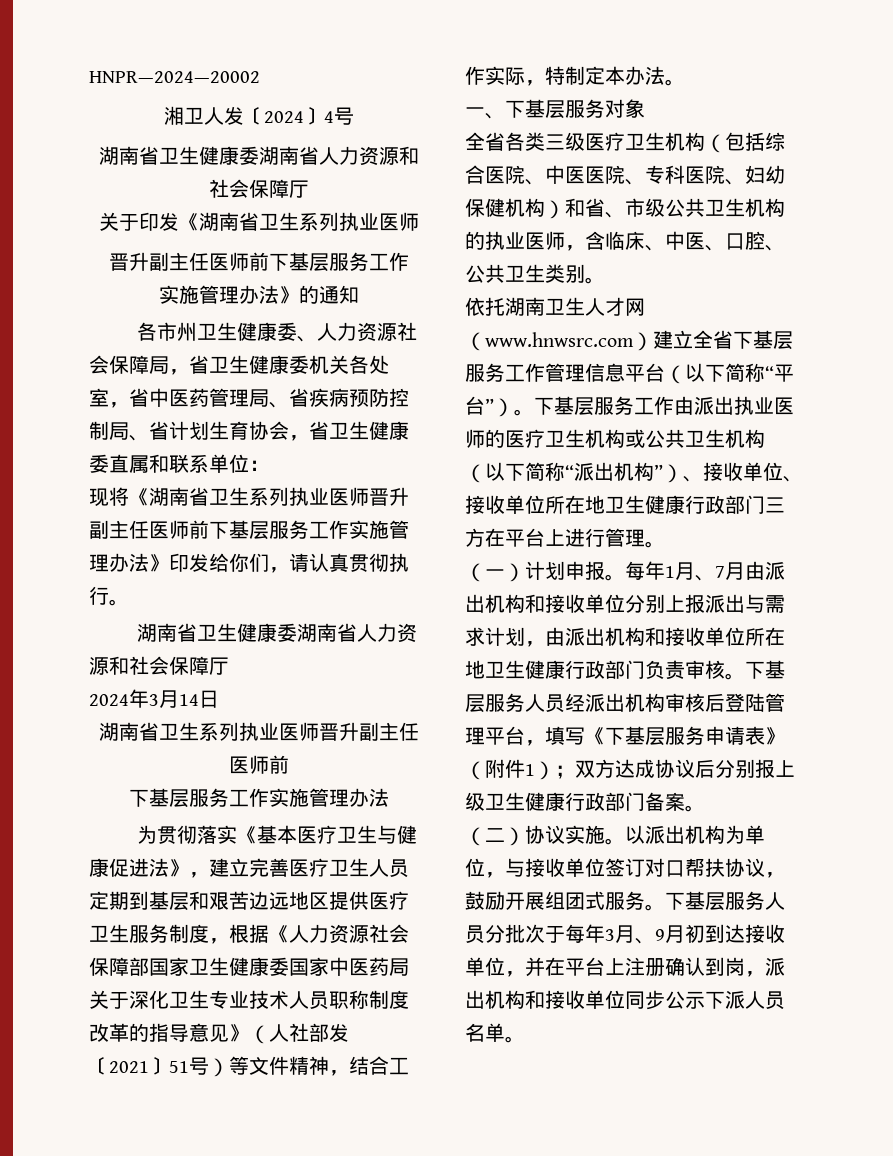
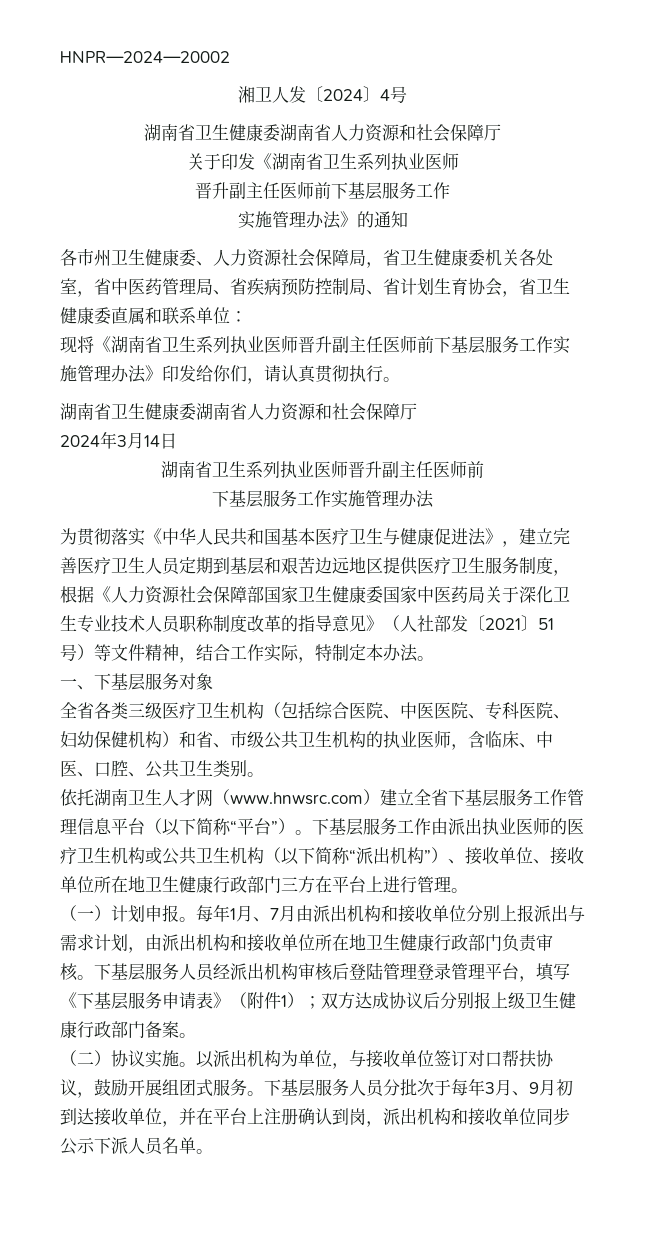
(258, 835) none -> [162,528,281,546] 中华人民共和国
(485, 736) none -> [417,963,485,980] 登录管理

